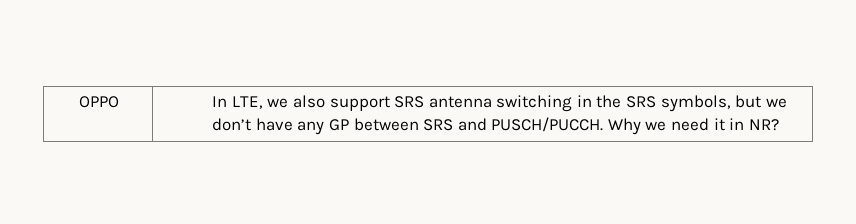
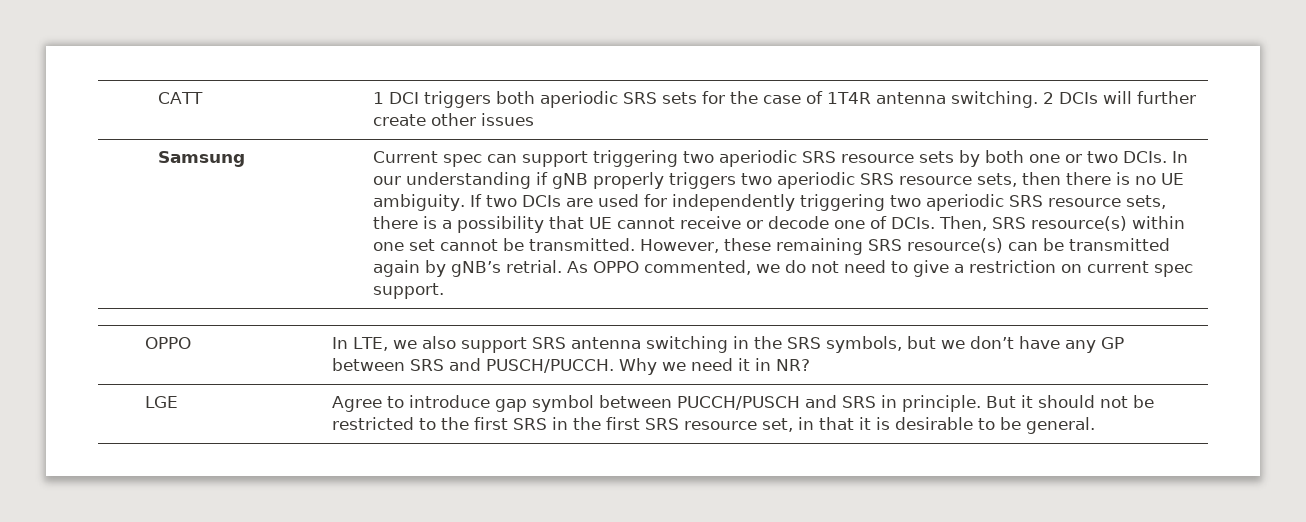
(79, 102) none -> [157,92,203,104] [373,91,1197,108] [373,113,535,126] [157,151,245,167] [373,150,1189,167] [373,172,1185,189] [373,194,1167,211] [373,216,1186,233] [373,238,1171,255] [373,260,1194,277] [373,283,445,299] CATT | 1 DCI triggers both aperiodic SRS sets for the case of 1T4R antenna switching. 2 DCIs will further create other issues // Samsung | Current spec can support triggering two aperiodic SRS resource sets by both one or two DCIs. In our understanding if gNB properly triggers two aperiodic SRS resource sets, then there is no UE ambiguity. If two DCIs are used for independently triggering two aperiodic SRS resource sets, there is a possibility that UE cannot receive or decode one of DCIs. Then, SRS resource(s) within one set cannot be transmitted. However, these remaining SRS resource(s) can be transmitted again by gNB’s retrial. As OPPO commented, we do not need to give a restriction on current spec support. //
(779, 125) none -> [145,396,179,408] [332,395,1155,412] [332,417,1096,434] // LGE | Agree to introduce gap symbol between PUCCH/PUSCH and SRS in principle. But it should not be restricted to the first SRS in the first SRS resource set, in that it is desirable to be general.

